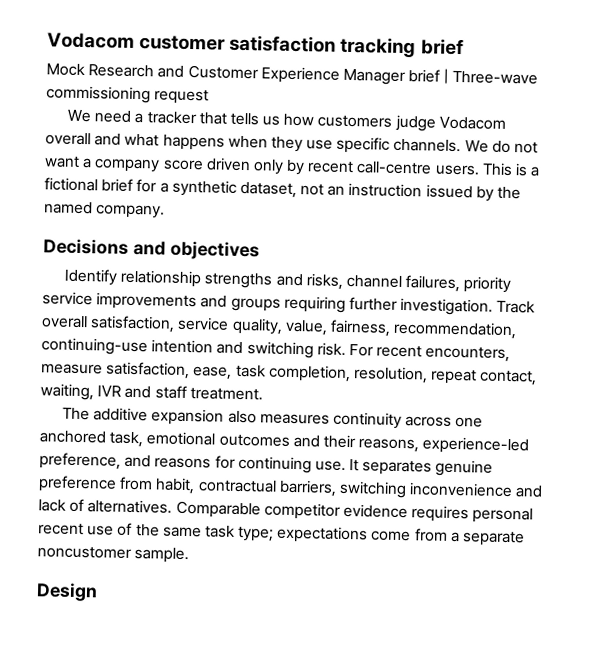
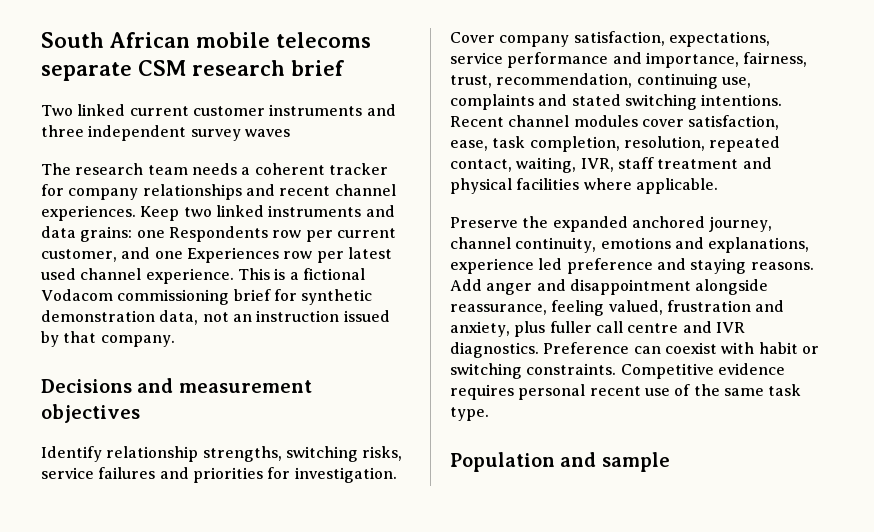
[47,32,464,58] [46,63,539,86] [46,85,210,105] [66,109,506,132] [45,132,539,154] [44,155,541,177] [44,177,297,199] Vodacom customer satisfaction tracking brief // Mock Research and Customer Experience Manager brief | Three-wave commissioning request // We need a tracker that tells us how customers judge Vodacom overall and what happens when they use specific channels. We do not want a company score driven only by recent call-centre users. This is a fictional brief for a synthetic dataset, -> [41,32,371,48] [41,60,344,81] [41,104,396,116] [41,125,290,141] [41,163,388,175] [41,184,396,200] [41,205,395,221] [41,226,396,242] [41,247,392,263] [41,268,365,284] [41,289,373,305] [41,310,199,325] South African mobile telecoms separate CSM research brief // Two linked current customer instruments and three independent survey waves // The research team needs a coherent tracker for company relationships and recent channel experiences. Keep two linked instruments and data grains: one Respondents row per current customer, and one Experiences row per latest used channel experience. This is a fictional Vodacom commissioning brief for synthetic demonstration data,
[497,186,522,200] [44,201,93,215] the named -> [63,331,97,343] that
(166, 248) none -> [178,380,312,393] measurement
[204,272,512,294] [42,291,536,316] [41,315,518,340] [41,337,511,363] [41,363,103,375] strengths and risks, channel failures, priority service improvements and groups requiring further investigation. Track overall satisfaction, service quality, value, fairness, recommendation, continuing-use intention and switching risk. For recent encounters, measure -> [202,446,403,462] [41,467,397,483] [450,31,770,47] [450,52,808,68] [450,73,751,89] [450,94,783,110] [450,115,684,127] strengths, switching risks, service failures and priorities for investigation. Cover company satisfaction, expectations, service performance and importance, fairness, trust, recommendation, continuing use, complaints and stated switching intentions. Recent channel modules cover
[430,368,478,385] repeat -> [709,136,781,152] repeated
[97,385,263,401] [61,407,484,429] [39,430,530,455] [39,452,494,477] [38,475,544,499] [38,498,341,520] IVR and staff treatment. // The additive expansion also measures continuity across one anchored task, emotional outcomes and their reasons, experience-led preference, and reasons for continuing use. It separates genuine preference from habit, contractual barriers, switching inconvenience and lack of alternatives. Comparable competitor -> [580,157,772,172] [450,178,718,194] [450,216,773,232] [450,237,810,253] [450,258,814,274] [450,279,769,295] [450,300,785,316] [450,321,745,337] [450,342,819,358] [450,363,714,379] IVR, staff treatment and physical facilities where applicable. // Preserve the expanded anchored journey, channel continuity, emotions and explanations, experience led preference and staying reasons. Add anger and disappointment alongside reassurance, feeling valued, frustration and anxiety, plus fuller call centre and IVR diagnostics. Preference can coexist with habit or switching constraints. Competitive
[237,525,526,547] [37,545,190,564] [36,582,98,602] type; expectations come from a separate noncustomer sample. // Design -> [450,407,489,421] [450,452,670,472] type. // Population and sample

